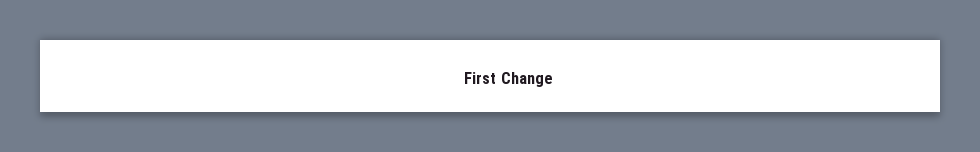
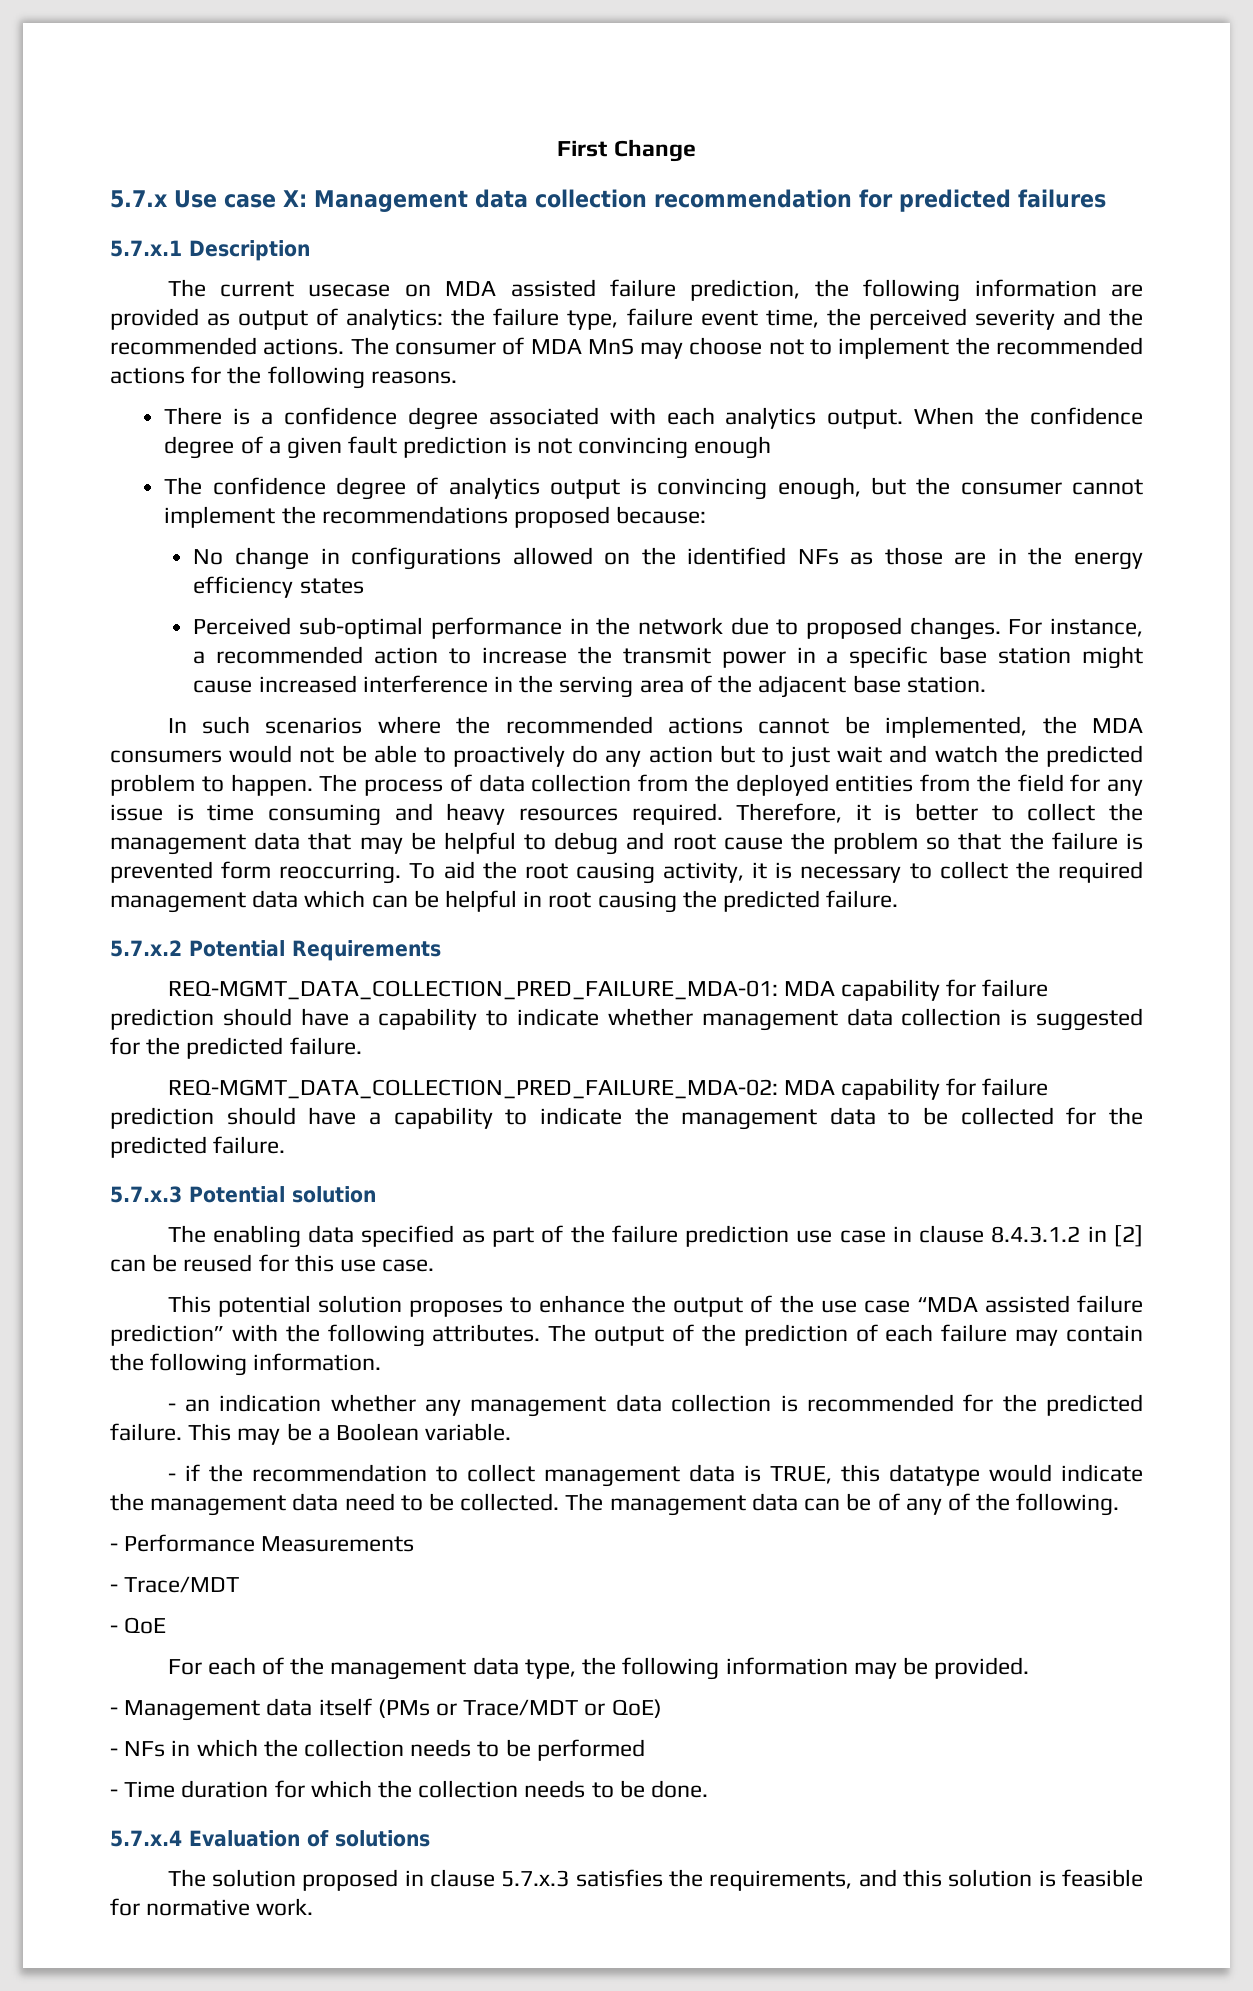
(553, 79) none -> [110,189,1106,212] [110,240,310,261] [167,279,1144,302] [110,308,1143,330] [110,337,1143,359] [110,366,457,389] [164,407,1143,430] [164,436,772,459] [164,477,1143,500] [164,506,707,528] [193,547,1143,570] [193,576,364,598] [193,617,1143,640] [193,646,1143,669] [193,675,986,698] [167,716,1144,738] [110,745,1143,768] [110,774,1143,796] [110,803,1143,826] [110,832,1143,855] [110,861,1143,884] [110,890,899,913] [110,940,441,961] [167,979,1049,1001] [110,1008,1143,1031] [110,1037,362,1059] [167,1078,1049,1100] [110,1107,1143,1130] [110,1136,286,1158] [110,1186,376,1203] [167,1225,1144,1248] [110,1254,435,1272] [167,1295,1143,1317] [110,1324,1144,1347] [110,1353,382,1376] [167,1394,1144,1417] [110,1423,512,1445] [167,1464,1143,1487] [110,1493,1120,1516] [110,1534,415,1552] [110,1576,240,1593] [110,1617,167,1634] [167,1657,1030,1680] [110,1698,662,1721] [110,1739,645,1761] [110,1780,709,1798] [110,1830,430,1847] [167,1869,1144,1891] [110,1898,314,1916] // 5.7.x Use case X: Management data collection recommendation for predicted failures // 5.7.x.1 Description // The current usecase on MDA assisted failure prediction, the following information are provided as output of analytics: the failure type, failure event time, the perceived severity and the recommended actions. The consumer of MDA MnS may choose not to implement the recommended actions for the following reasons. // There is a confidence degree associated with each analytics output. When the confidence degree of a given fault prediction is not convincing enough // The confidence degree of analytics output is convincing enough, but the consumer cannot implement the recommendations proposed because: // No change in configurations allowed on the identified NFs as those are in the energy efficiency states // Perceived sub-optimal performance in the network due to proposed changes. For instance, a recommended action to increase the transmit power in a specific base station might cause increased interference in the serving area of the adjacent base station. // In such scenarios where the recommended actions cannot be implemented, the MDA consumers would not be able to proactively do any action but to just wait and watch the predicted problem to happen. The process of data collection from the deployed entities from the field for any issue is time consuming and heavy resources required. Therefore, it is better to collect the management data that may be helpful to debug and root cause the problem so that the failure is prevented form reoccurring. To aid the root causing activity, it is necessary to collect the required management data which can be helpful in root causing the predicted failure. // 5.7.x.2 Potential Requirements // REQ-MGMT_DATA_COLLECTION_PRED_FAILURE_MDA-01: MDA capability for failure prediction should have a capability to indicate whether management data collection is suggested for the predicted failure. // REQ-MGMT_DATA_COLLECTION_PRED_FAILURE_MDA-02: MDA capability for failure prediction should have a capability to indicate the management data to be collected for the predicted failure. // 5.7.x.3 Potential solution // The enabling data specified as part of the failure prediction use case in clause 8.4.3.1.2 in [2] can be reused for this use case. // This potential solution proposes to enhance the output of the use case “MDA assisted failure prediction” with the following attributes. The output of the prediction of each failure may contain the following information. // - an indication whether any management data collection is recommended for the predicted failure. This may be a Boolean variable. // - if the recommendation to collect management data is TRUE, this datatype would indicate the management data need to be collected. The management data can be of any of the following. // - Performance Measurements // - Trace/MDT // - QoE // For each of the management data type, the following information may be provided. // - Management data itself (PMs or Trace/MDT or QoE) // - NFs in which the collection needs to be performed // - Time duration for which the collection needs to be done. // 5.7.x.4 Evaluation of solutions // The solution proposed in clause 5.7.x.3 satisfies the requirements, and this solution is feasible for normative work.

